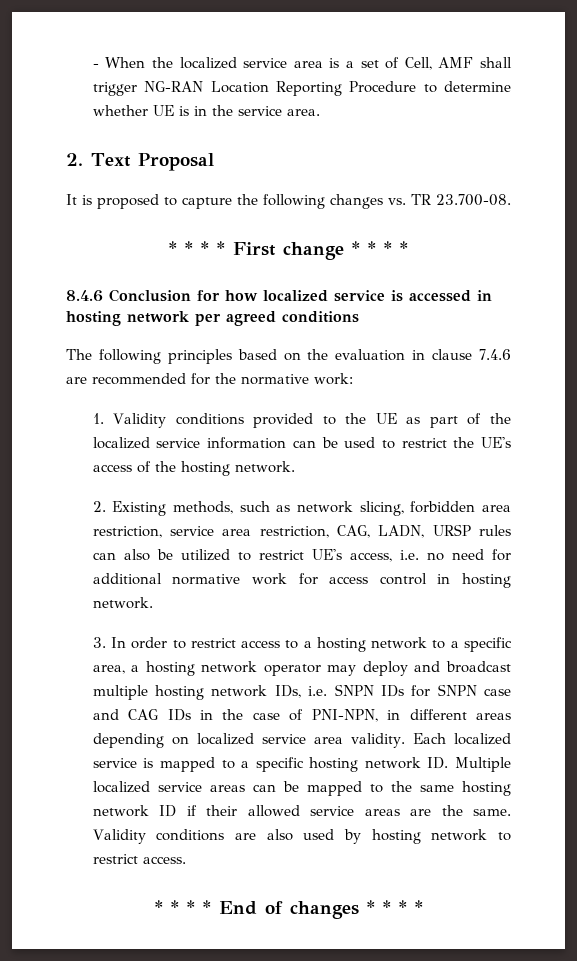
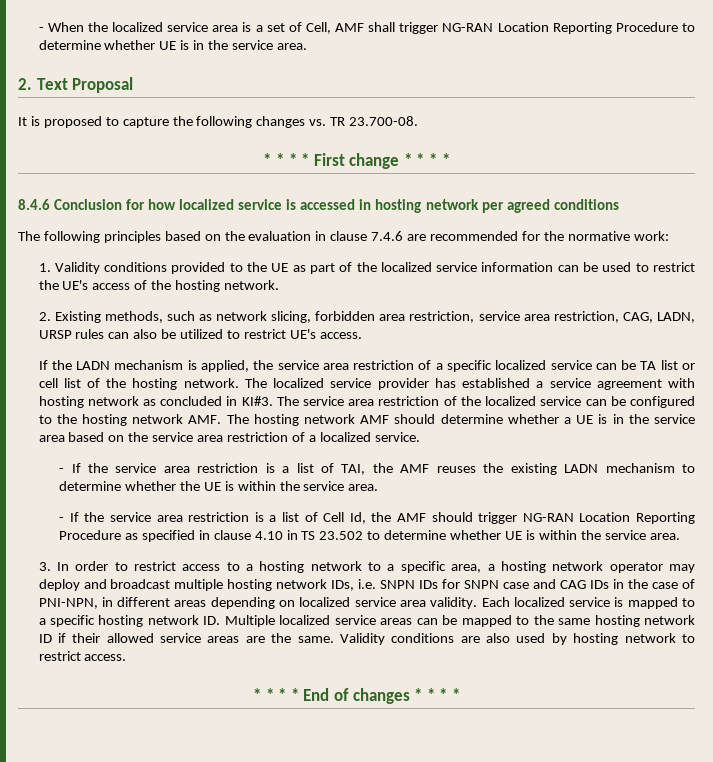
[349,549,511,562] [92,573,511,588] [92,597,153,609] access, i.e. no need for additional normative work for access control in hosting network. -> [319,332,362,339] [38,360,695,372] [38,378,696,390] [38,396,695,408] [38,414,696,426] [38,432,420,442] [59,463,695,475] [59,481,379,491] [59,512,696,524] [59,530,680,542] access. // If the LADN mechanism is applied, the service area restriction of a specific localized service can be TA list or cell list of the hosting network. The localized service provider has established a service agreement with hosting network as concluded in KI#3. The service area restriction of the localized service can be configured to the hosting network AMF. The hosting network AMF should determine whether a UE is in the service area based on the service area restriction of a localized service. // - If the service area restriction is a list of TAI, the AMF reuses the existing LADN mechanism to determine whether the UE is within the service area. // - If the service area restriction is a list of Cell Id, the AMF should trigger NG-RAN Location Reporting Procedure as specified in clause 4.10 in TS 23.502 to determine whether UE is within the service area.

